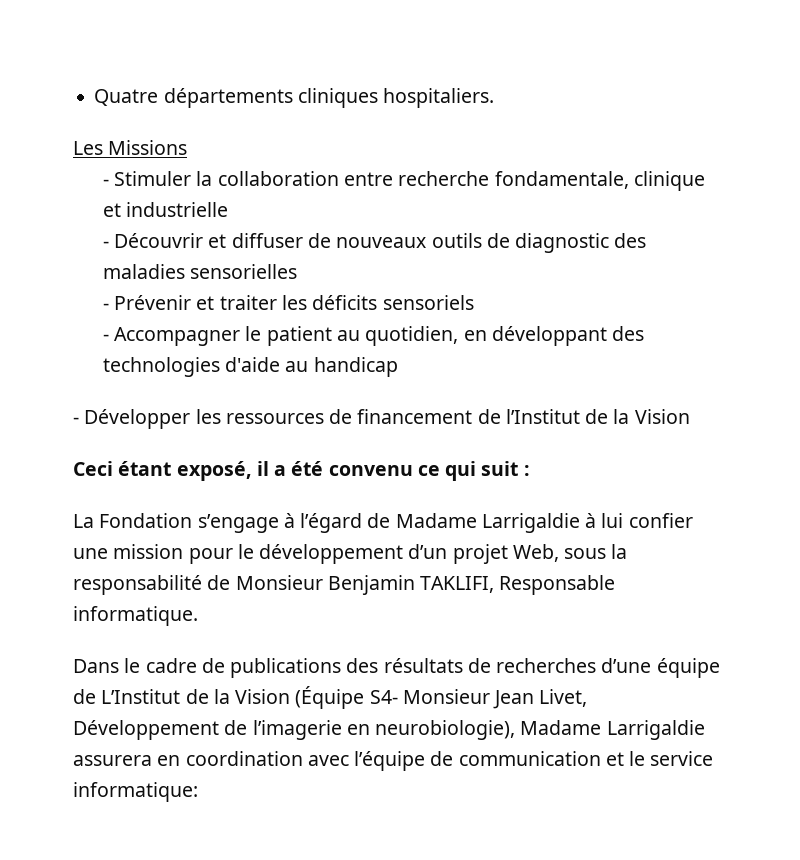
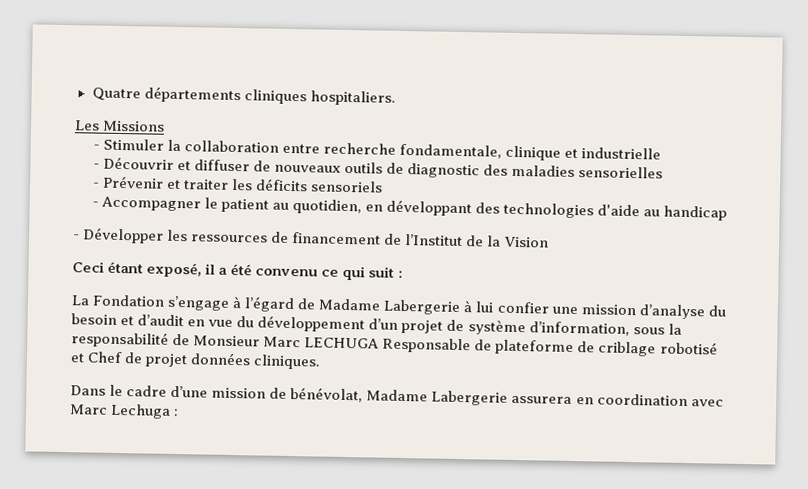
[481,513,580,533] Larrigaldie -> [383,299,462,316] Labergerie
[188,544,559,564] pour le développement d’un projet Web, -> [638,304,726,320] [71,313,630,336] d’analyse du besoin et d’audit en vue du développement d’un projet de système d’information,
[327,575,616,595] [73,606,198,626] [73,658,720,678] [73,686,588,709] [73,720,705,740] [73,751,714,771] [73,782,198,802] Benjamin TAKLIFI, Responsable informatique. // Dans le cadre de publications des résultats de recherches d’une équipe de L’Institut de la Vision (Équipe S4- Monsieur Jean Livet, Développement de l’imagerie en neurobiologie), Madame Larrigaldie assurera en coordination avec l’équipe de communication et le service informatique: -> [263,336,718,357] [70,351,322,370] [70,384,724,407] [69,403,180,419] Marc LECHUGA Responsable de plateforme de criblage robotisé et Chef de projet données cliniques. // Dans le cadre d’une mission de bénévolat, Madame Labergerie assurera en coordination avec Marc Lechuga :

